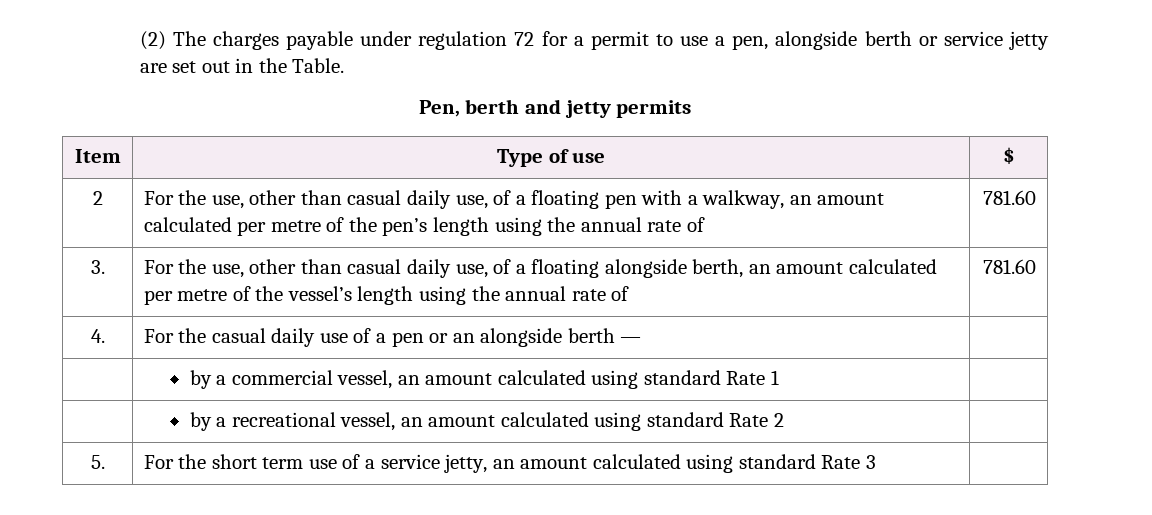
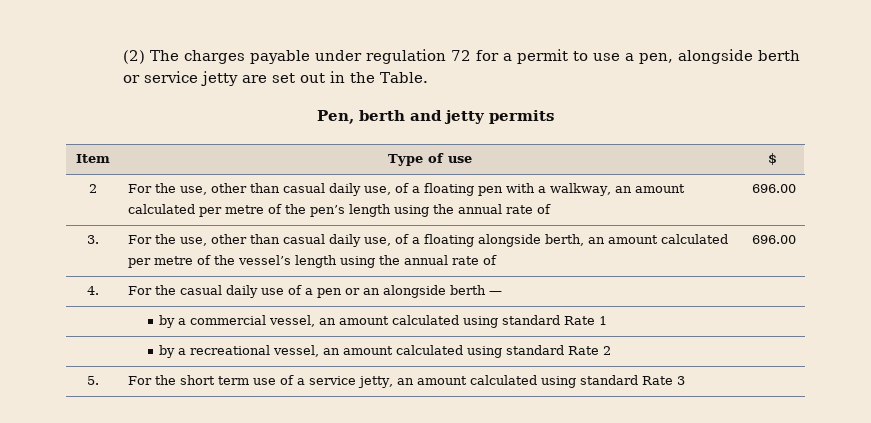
[983,190,1037,205] 781.60 -> [751,184,796,193] 696.00
[983,259,1037,274] 781.60 -> [751,235,796,244] 696.00

